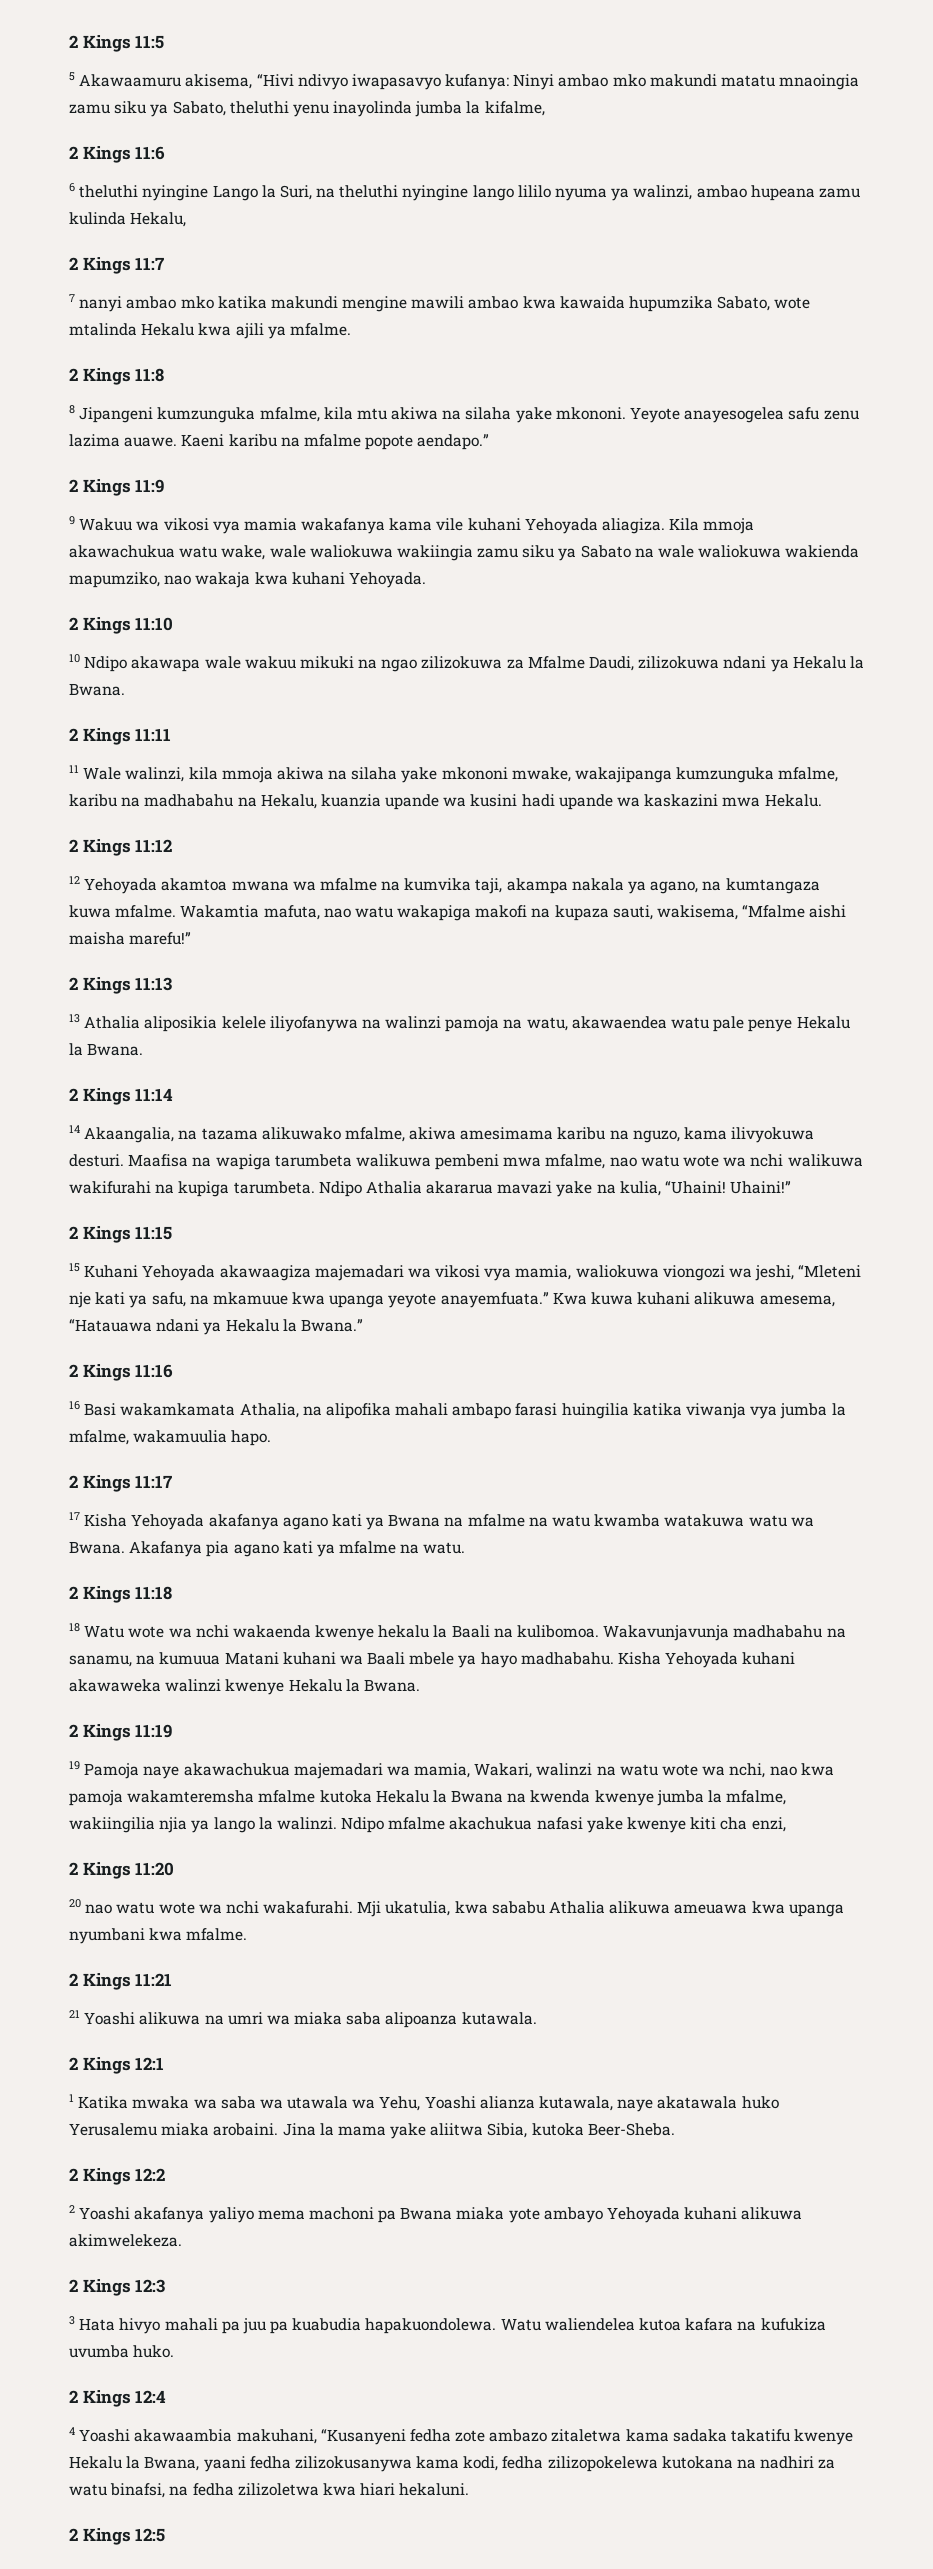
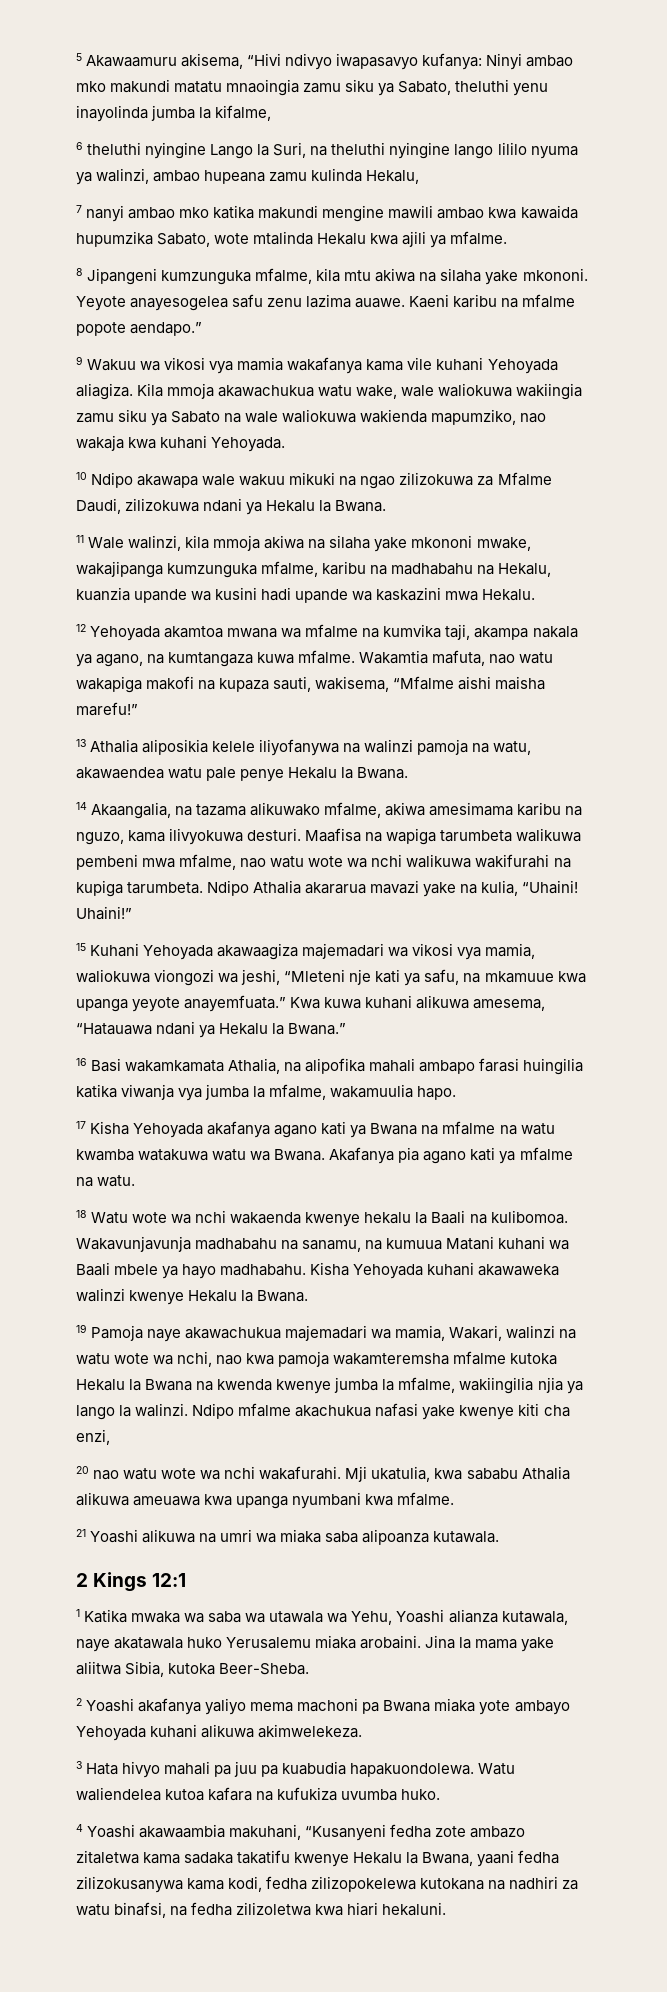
[69,35,165,52] 2 Kings 11:5 // -> (76, 57) none
[69,146,166,163] // 2 Kings 11:6 -> (272, 113) none
[69,257,165,274] // 2 Kings 11:7 -> (420, 177) none
[69,368,165,385] // 2 Kings 11:8 -> (508, 238) none
[69,479,165,496] // 2 Kings 11:9 -> (203, 329) none
[69,617,174,634] // 2 Kings 11:10 -> (286, 444) none
[69,728,172,745] // 2 Kings 11:11 -> (387, 506) none
[69,839,173,856] // 2 Kings 11:12 -> (536, 595) none
[69,977,173,994] // 2 Kings 11:13 -> (138, 709) none
[69,1088,174,1105] // 2 Kings 11:14 -> (409, 773) none
[69,1226,173,1243] // 2 Kings 11:15 -> (132, 913) none
[69,1364,174,1381] // 2 Kings 11:16 -> (347, 1029) none
[69,1475,173,1492] // 2 Kings 11:17 -> (457, 1093) none
[69,1586,173,1603] // 2 Kings 11:18 -> (136, 1181) none
[69,1724,173,1741] // 2 Kings 11:19 -> (309, 1296) none
[69,1862,175,1879] // 2 Kings 11:20 -> (110, 1437) none
[69,1973,173,1990] // 2 Kings 11:21 -> (455, 1499) none
[69,2168,166,2185] // 2 Kings 12:2 -> (310, 1669) none
[69,2279,166,2296] // 2 Kings 12:3 -> (363, 1731) none
[69,2390,167,2407] // 2 Kings 12:4 -> (441, 1794) none
[69,2528,166,2545] // 2 Kings 12:5 -> (447, 1909) none

